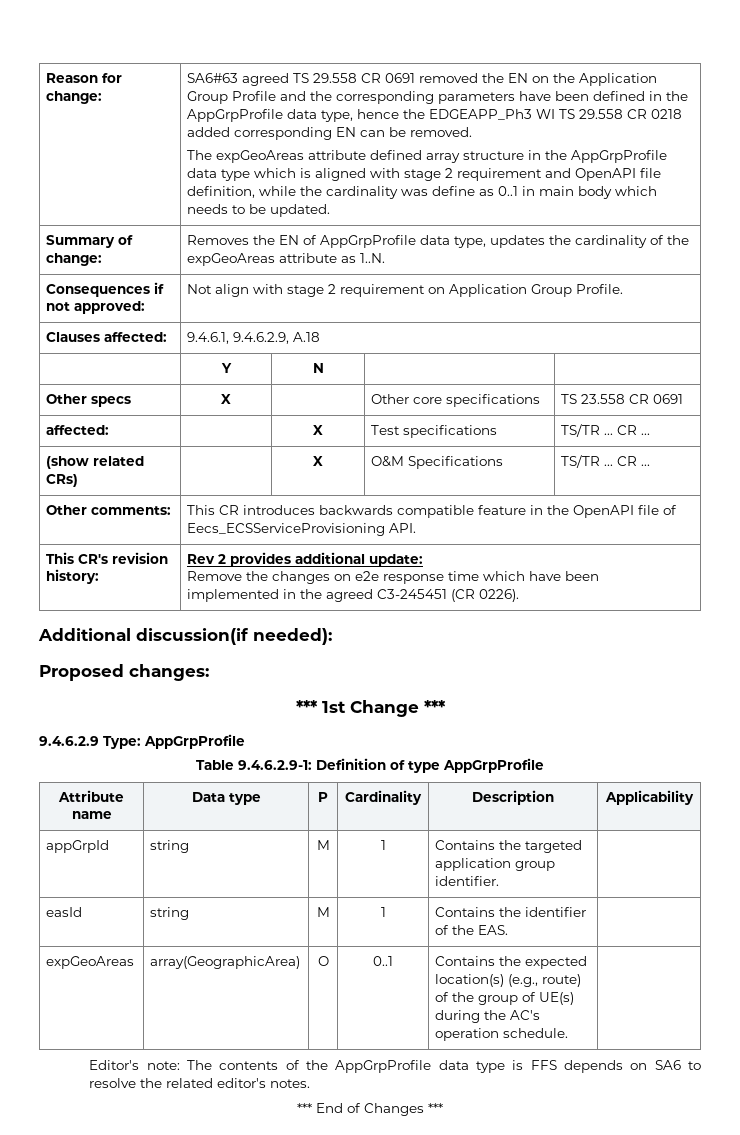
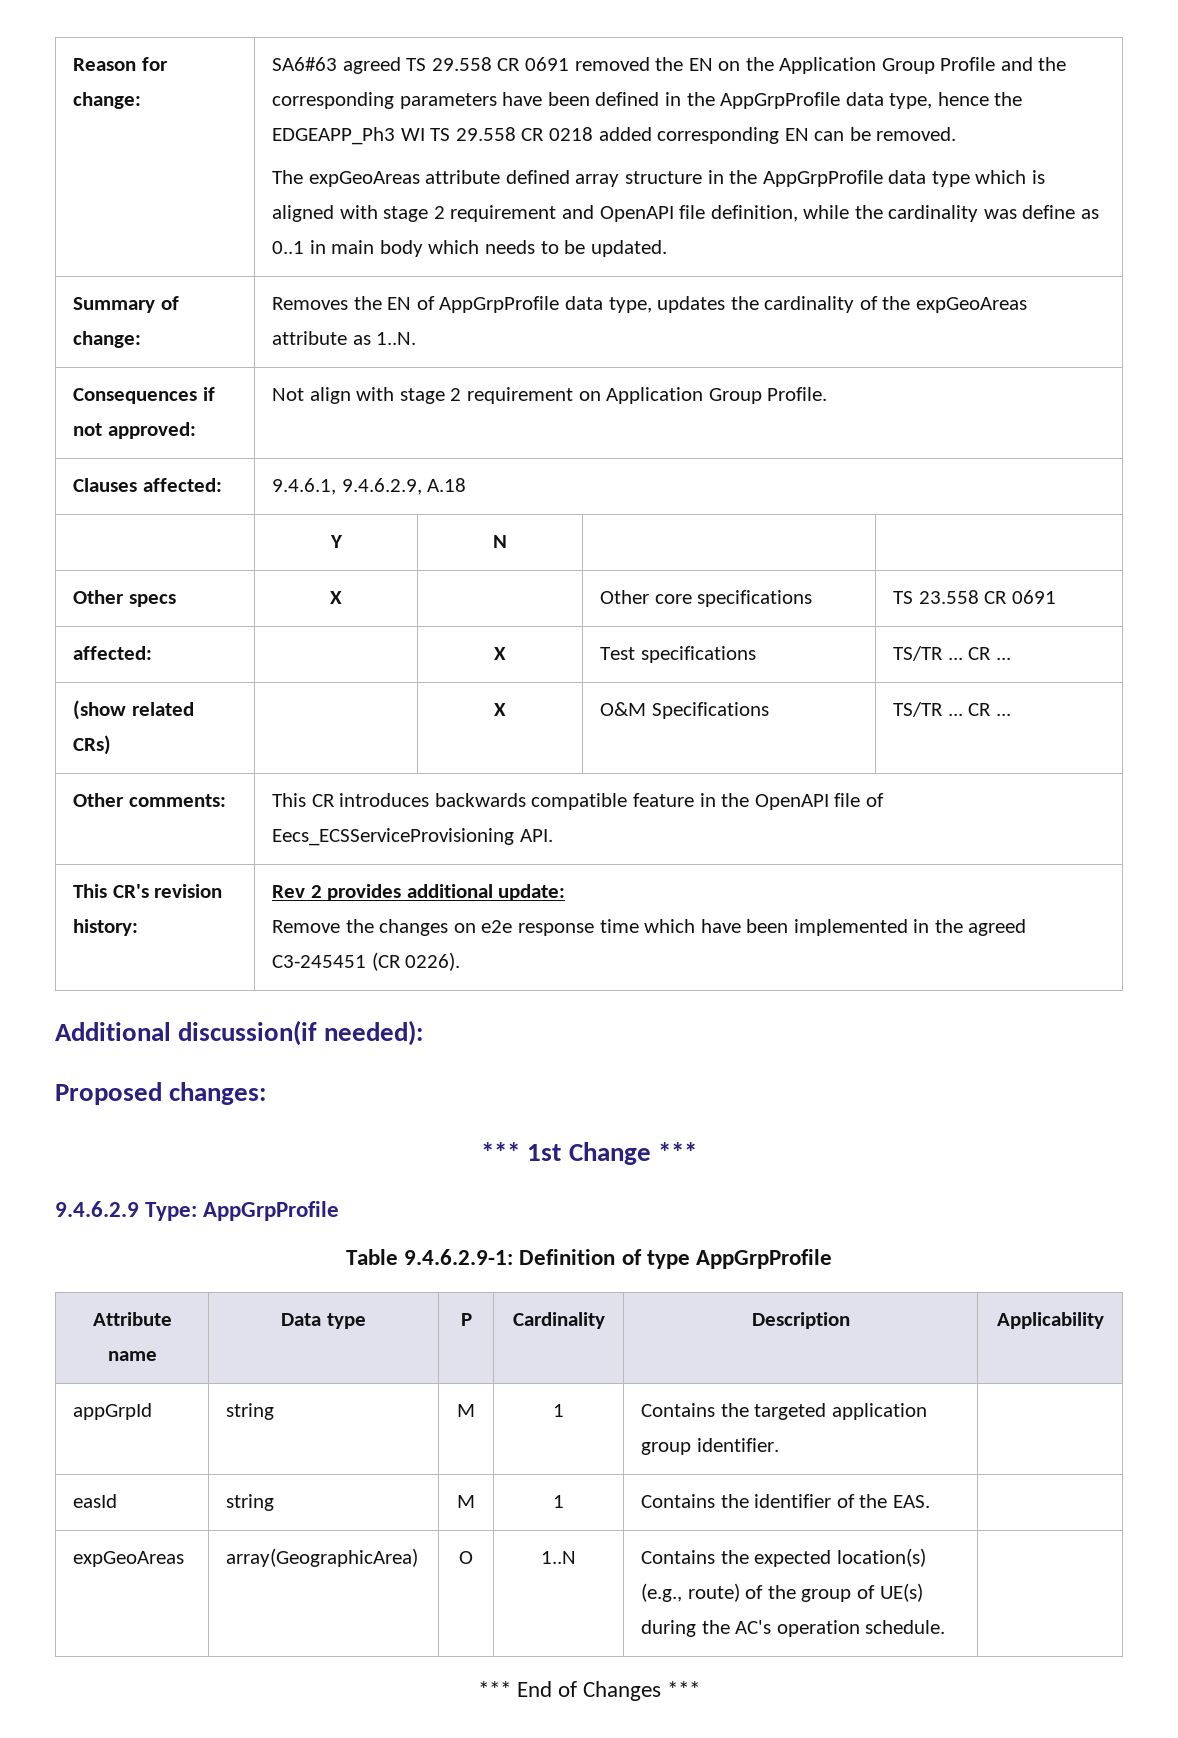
[373,956,393,966] 0..1 -> [541,1551,576,1564] 1..N
[89,1060,701,1073] [89,1078,311,1088] // Editor's note: The contents of the AppGrpProfile data type is FFS depends on SA6 to resolve the related editor's notes. -> (946, 1627) none

